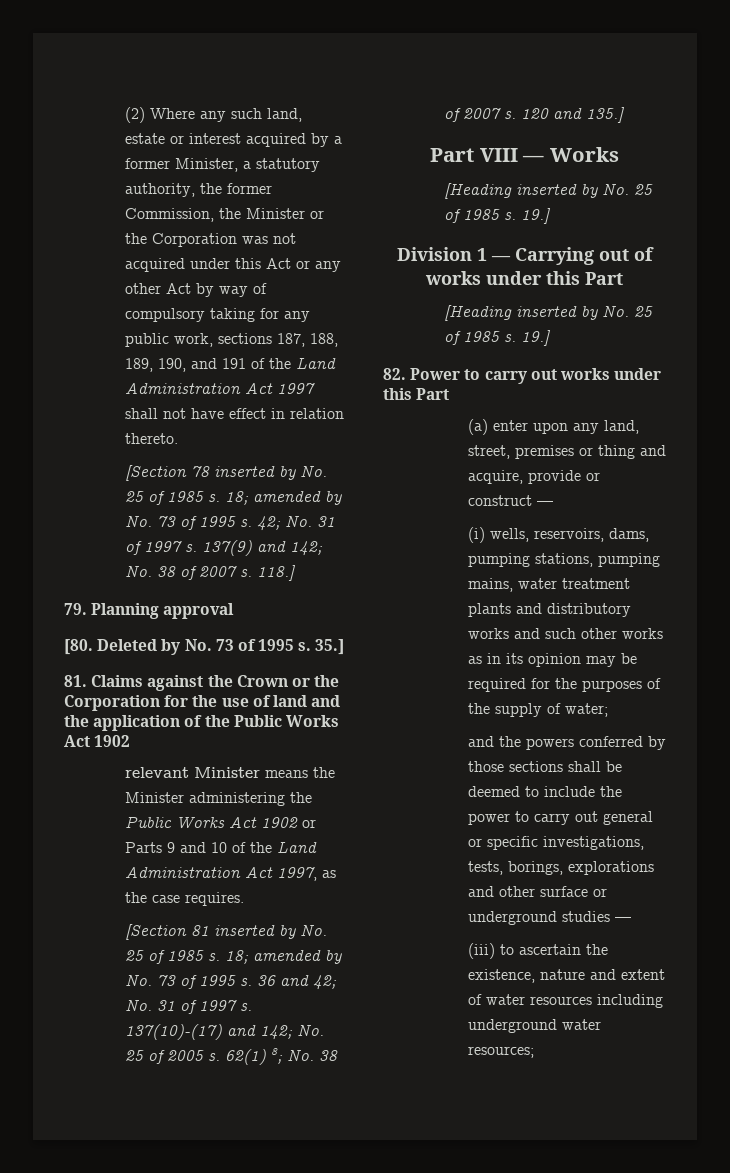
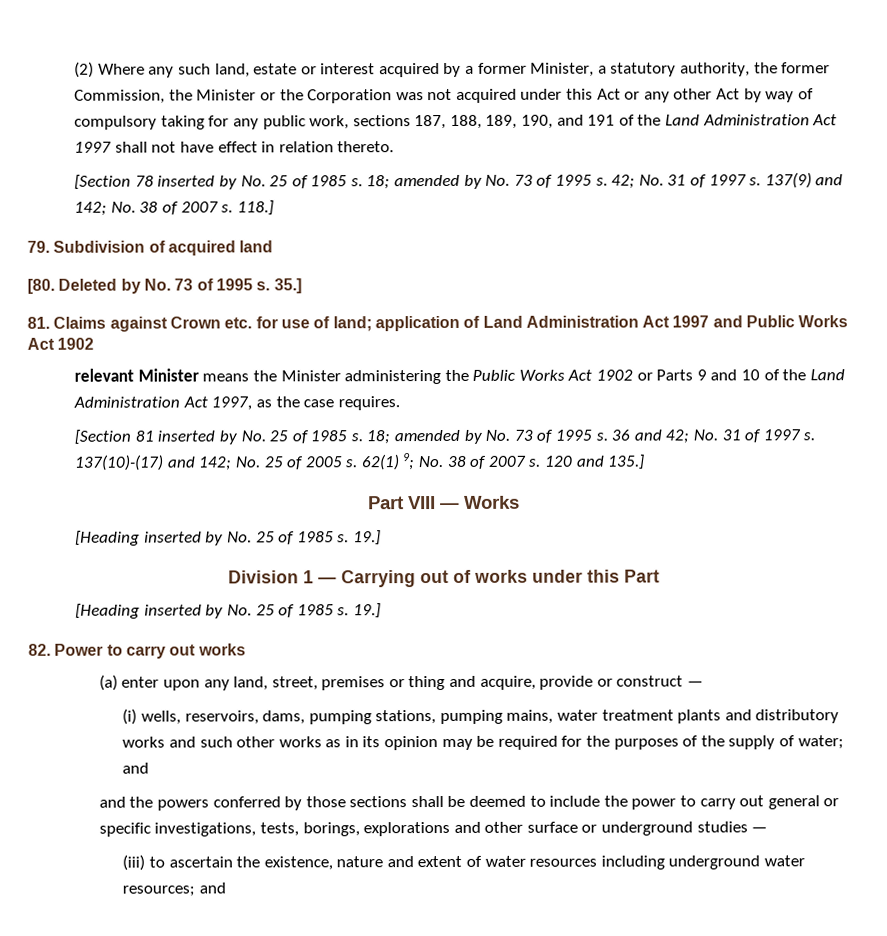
[91,603,235,619] Planning approval -> [53,240,274,256] Subdivision of acquired land
[207,675,340,687] [64,695,341,711] [64,715,230,731] the Crown or the Corporation for the use of land and the application of the -> [169,315,743,332] Crown etc. for use of land; application of Land Administration Act 1997 and
[271,1048,284,1064] 8; -> [402,453,416,471] 9;
[614,368,662,380] [383,388,450,400] under this Part -> (246, 649) none
(608, 710) none -> [122,762,150,774] and
(534, 1052) none -> [198,882,226,894] and

